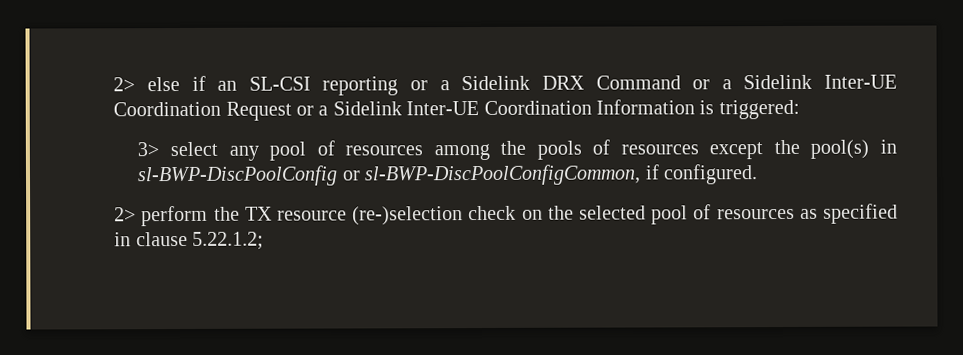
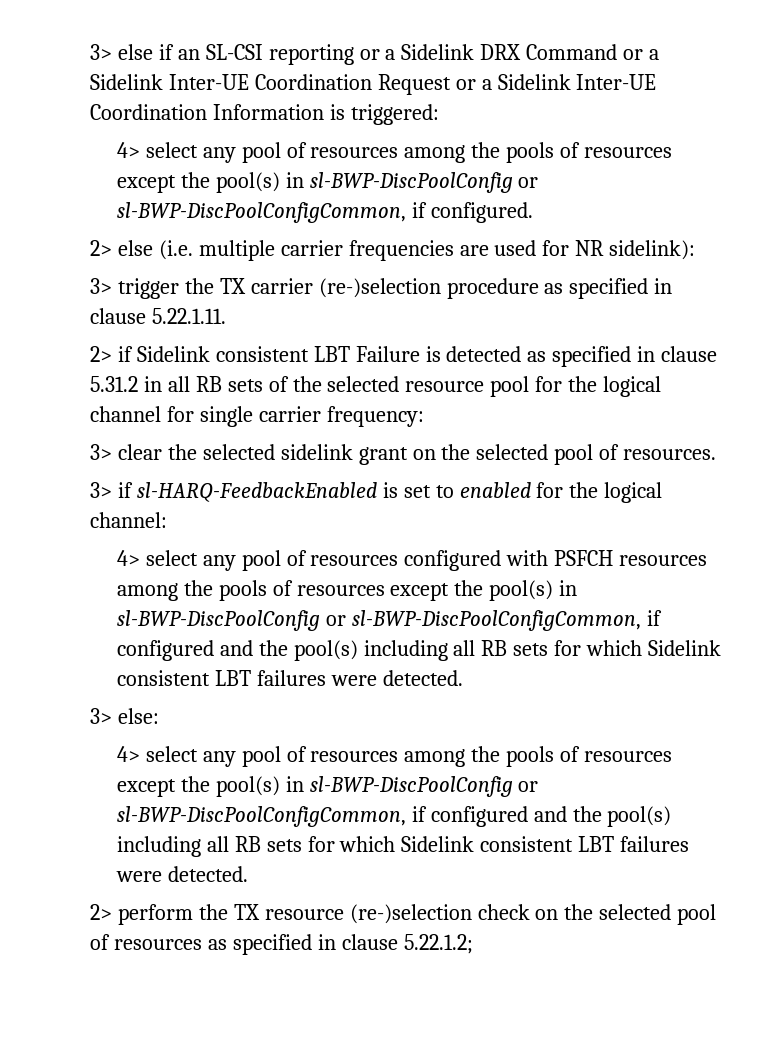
[113,77,136,92] 2> -> [89,44,112,60] 3>
[137,142,160,157] 3> -> [116,142,140,158] 4>
(759, 174) none -> [89,240,696,261] [89,278,673,299] [89,308,226,324] [89,346,718,367] [89,376,662,397] [89,406,424,427] [89,444,717,465] [89,482,663,503] [89,512,167,528] [116,550,708,571] [116,580,578,601] [116,610,662,631] [116,640,722,661] [116,670,463,686] [89,708,159,724] [116,746,673,767] [116,776,539,797] [116,806,672,827] [116,836,690,857] [115,866,248,882] // 2> else (i.e. multiple carrier frequencies are used for NR sidelink): // 3> trigger the TX carrier (re-)selection procedure as specified in clause 5.22.1.11. // 2> if Sidelink consistent LBT Failure is detected as specified in clause 5.31.2 in all RB sets of the selected resource pool for the logical channel for single carrier frequency: // 3> clear the selected sidelink grant on the selected pool of resources. // 3> if sl-HARQ-FeedbackEnabled is set to enabled for the logical channel: // 4> select any pool of resources configured with PSFCH resources among the pools of resources except the pool(s) in sl-BWP-DiscPoolConfig or sl-BWP-DiscPoolConfigCommon, if configured and the pool(s) including all RB sets for which Sidelink consistent LBT failures were detected. // 3> else: // 4> select any pool of resources among the pools of resources except the pool(s) in sl-BWP-DiscPoolConfig or sl-BWP-DiscPoolConfigCommon, if configured and the pool(s) including all RB sets for which Sidelink consistent LBT failures were detected.

